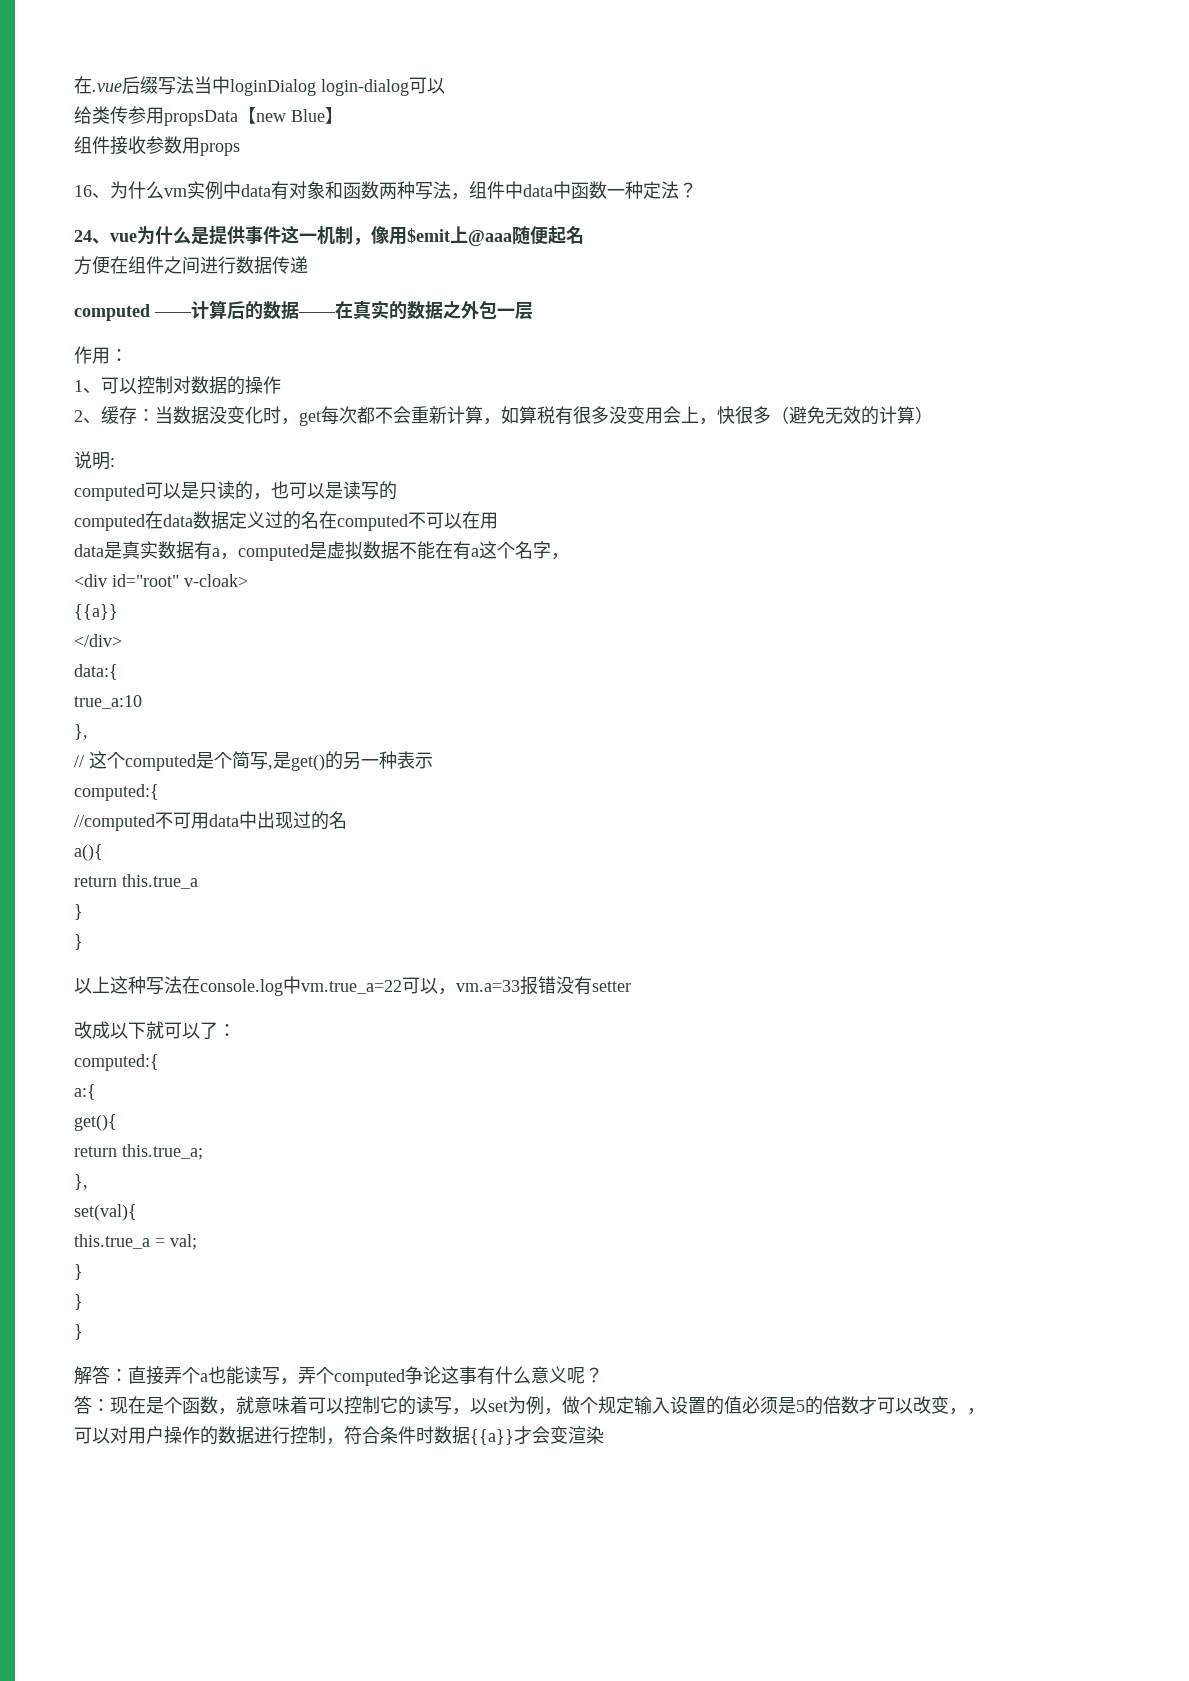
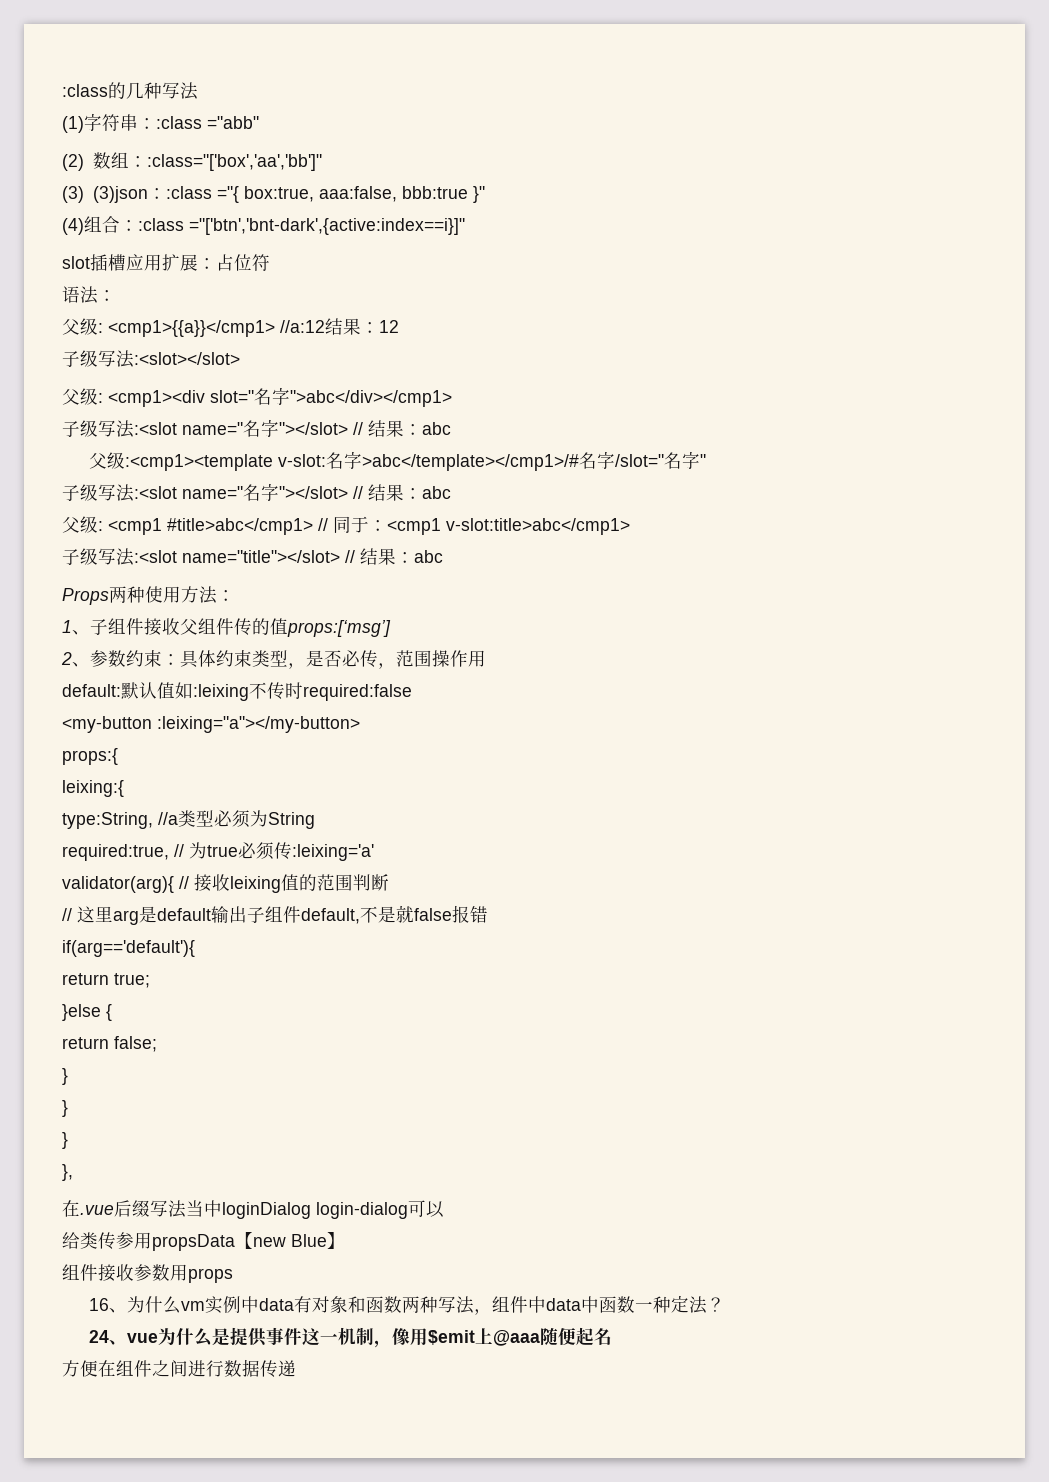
(74, 85) none -> [62,82,198,100] [62,113,259,133] [62,152,322,171] [62,186,485,203] [62,216,465,235] [62,254,270,271] [62,286,116,304] [62,318,399,337] [62,350,240,368] [62,387,452,407] [62,419,451,438] [88,451,706,471] [62,483,451,502] [62,516,630,535] [62,548,443,566] [62,586,235,605] [62,618,391,637] [61,650,486,669] [62,682,412,701] [62,716,360,733] [62,748,118,765] [62,780,124,797] [62,810,315,829] [62,842,374,861] [62,874,389,893] [62,905,488,925] [62,940,195,957] [62,973,150,988] [62,1004,112,1021] [62,1036,157,1052] [62,1068,68,1085] [62,1100,68,1117] [62,1132,68,1149] [62,1164,73,1181] :class的几种写法 // (1)字符串：:class ="abb" // (2)数组：:class="['box','aa','bb']" // (3) (3)json：:class ="{ box:true, aaa:false, bbb:true }" // (4)组合：:class ="['btn','bnt-dark',{active:index==i}]" // slot插槽应用扩展：占位符 // 语法： // 父级: <cmp1>{{a}}</cmp1> //a:12结果：12 // 子级写法:<slot></slot> // 父级: <cmp1><div slot="名字">abc</div></cmp1> // 子级写法:<slot name="名字"></slot> // 结果：abc // 父级:<cmp1><template v-slot:名字>abc</template></cmp1>/#名字/slot="名字" // 子级写法:<slot name="名字"></slot> // 结果：abc // 父级: <cmp1 #title>abc</cmp1> // 同于：<cmp1 v-slot:title>abc</cmp1> // 子级写法:<slot name="title"></slot> // 结果：abc // Props两种使用方法： // 1、子组件接收父组件传的值props:[‘msg’] // 2、参数约束：具体约束类型，是否必传，范围操作用 // default:默认值如:leixing不传时required:false // <my-button :leixing="a"></my-button> // props:{ // leixing:{ // type:String, //a类型必须为String // required:true, // 为true必须传:leixing='a' // validator(arg){ // 接收leixing值的范围判断 // // 这里arg是default输出子组件default,不是就false报错 // if(arg=='default'){ // return true; // }else { // return false; // } // } // } // }, //
[74,300,533,321] [74,346,128,364] [74,376,281,395] [74,406,933,426] [74,451,115,470] [74,481,397,501] [74,511,498,531] [74,541,569,561] [74,574,248,587] [74,604,118,620] [74,634,122,647] [74,664,118,680] [74,695,142,709] [74,724,88,740] [74,751,433,771] [74,784,159,801] [74,811,347,831] [74,844,103,861] [74,874,198,889] [74,904,83,920] [74,934,83,950] [74,976,631,996] [74,1021,236,1039] [74,1054,159,1071] [74,1084,96,1100] [74,1114,117,1131] [74,1144,203,1160] [74,1174,88,1190] [74,1204,137,1221] [74,1234,197,1250] [74,1264,83,1280] [74,1294,83,1310] [74,1324,83,1340] [74,1366,603,1386] [74,1396,985,1415] [74,1426,604,1445] // computed ——计算后的数据——在真实的数据之外包一层 // 作用： // 1、可以控制对数据的操作 // 2、缓存：当数据没变化时，get每次都不会重新计算，如算税有很多没变用会上，快很多（避免无效的计算） // 说明: // computed可以是只读的，也可以是读写的 // computed在data数据定义过的名在computed不可以在用 // data是真实数据有a，computed是虚拟数据不能在有a这个名字， // <div id="root" v-cloak> // {{a}} // </div> // data:{ // true_a:10 // }, // // 这个computed是个简写,是get()的另一种表示 // computed:{ // //computed不可用data中出现过的名 // a(){ // return this.true_a // } // } // 以上这种写法在console.log中vm.true_a=22可以，vm.a=33报错没有setter // 改成以下就可以了： // computed:{ // a:{ // get(){ // return this.true_a; // }, // set(val){ // this.true_a = val; // } // } // } // 解答：直接弄个a也能读写，弄个computed争论这事有什么意义呢？ // 答：现在是个函数，就意味着可以控制它的读写，以set为例，做个规定输入设置的值必须是5的倍数才可以改变，， // 可以对用户操作的数据进行控制，符合条件时数据{{a}}才会变渲染 -> (296, 1368) none

